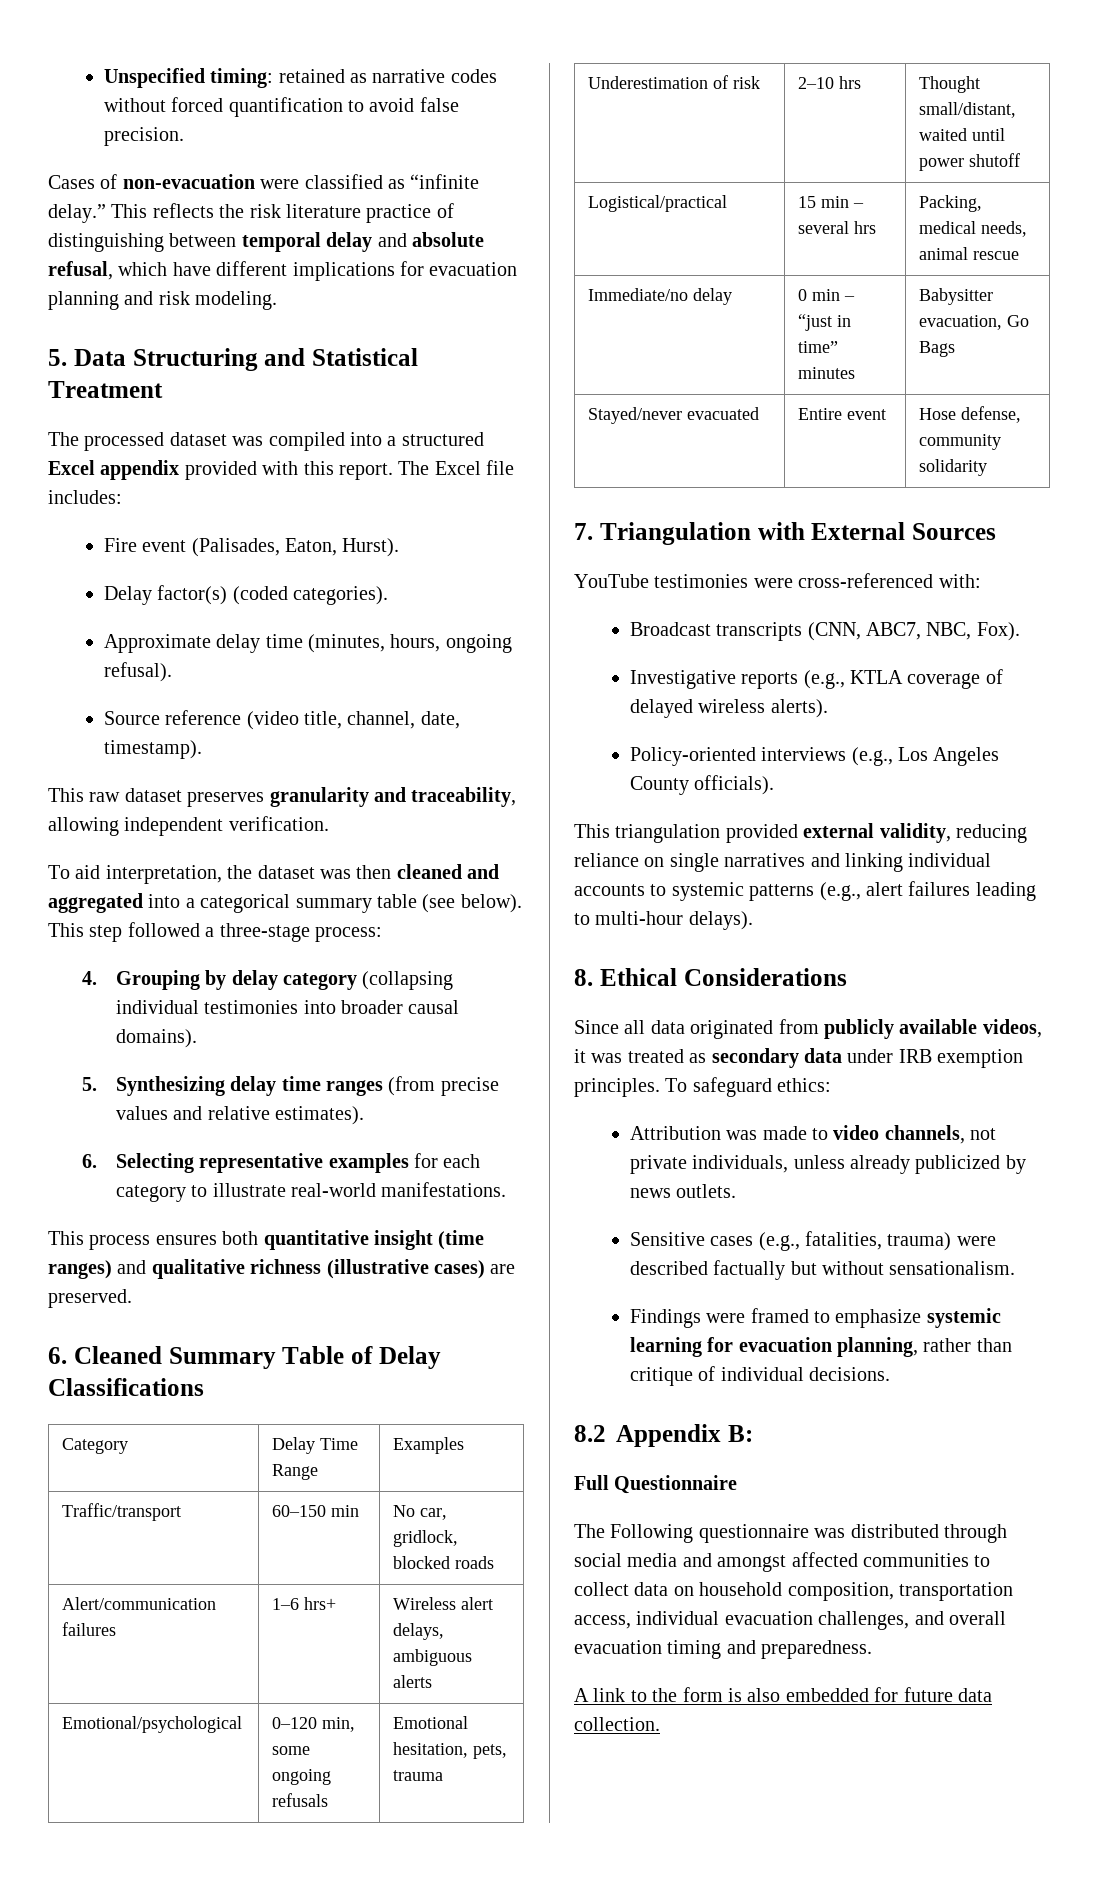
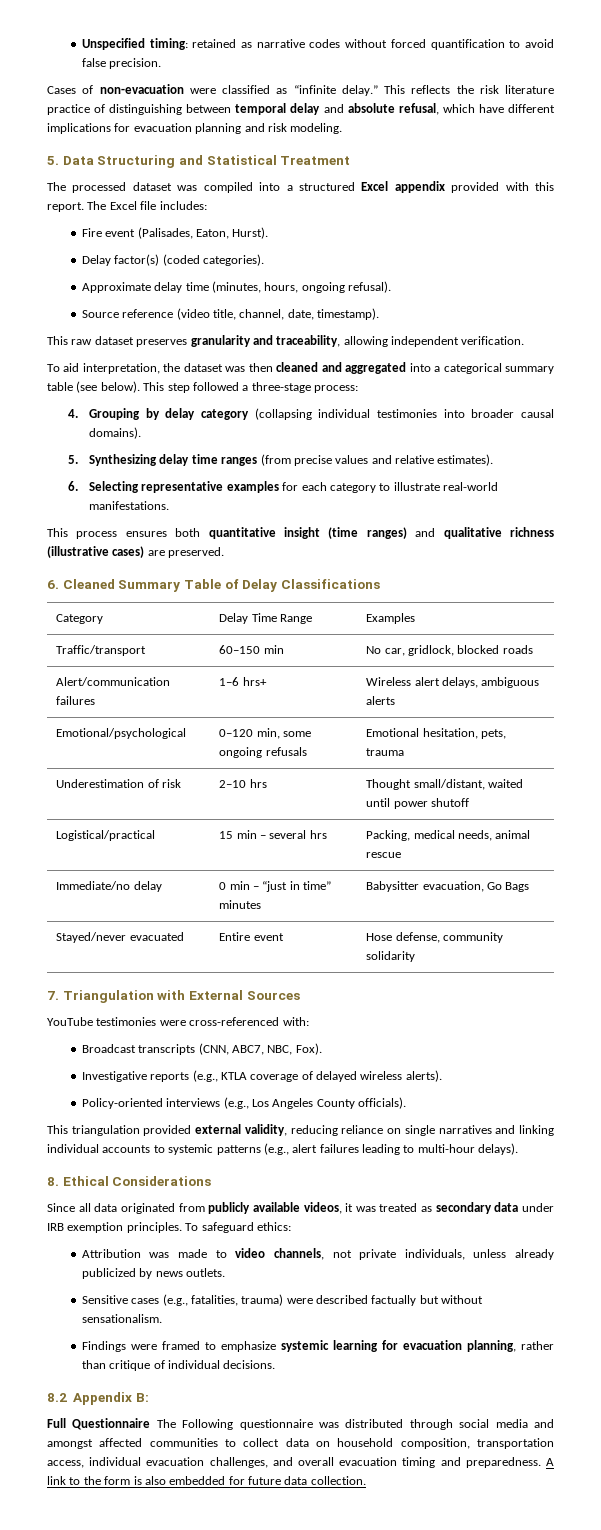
(738, 1484) // -> (151, 1424) none
(873, 1649) // -> (541, 1462) none

